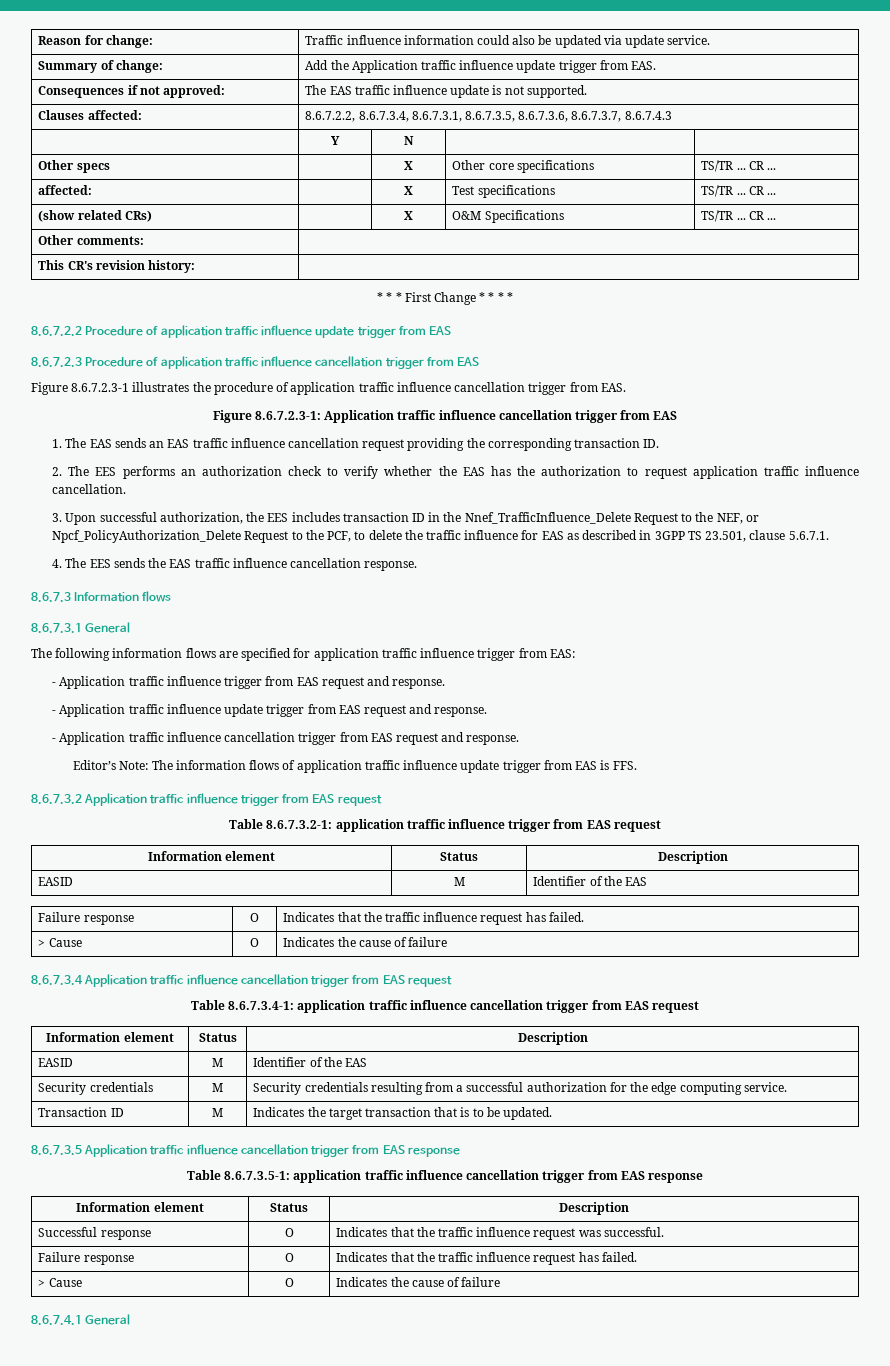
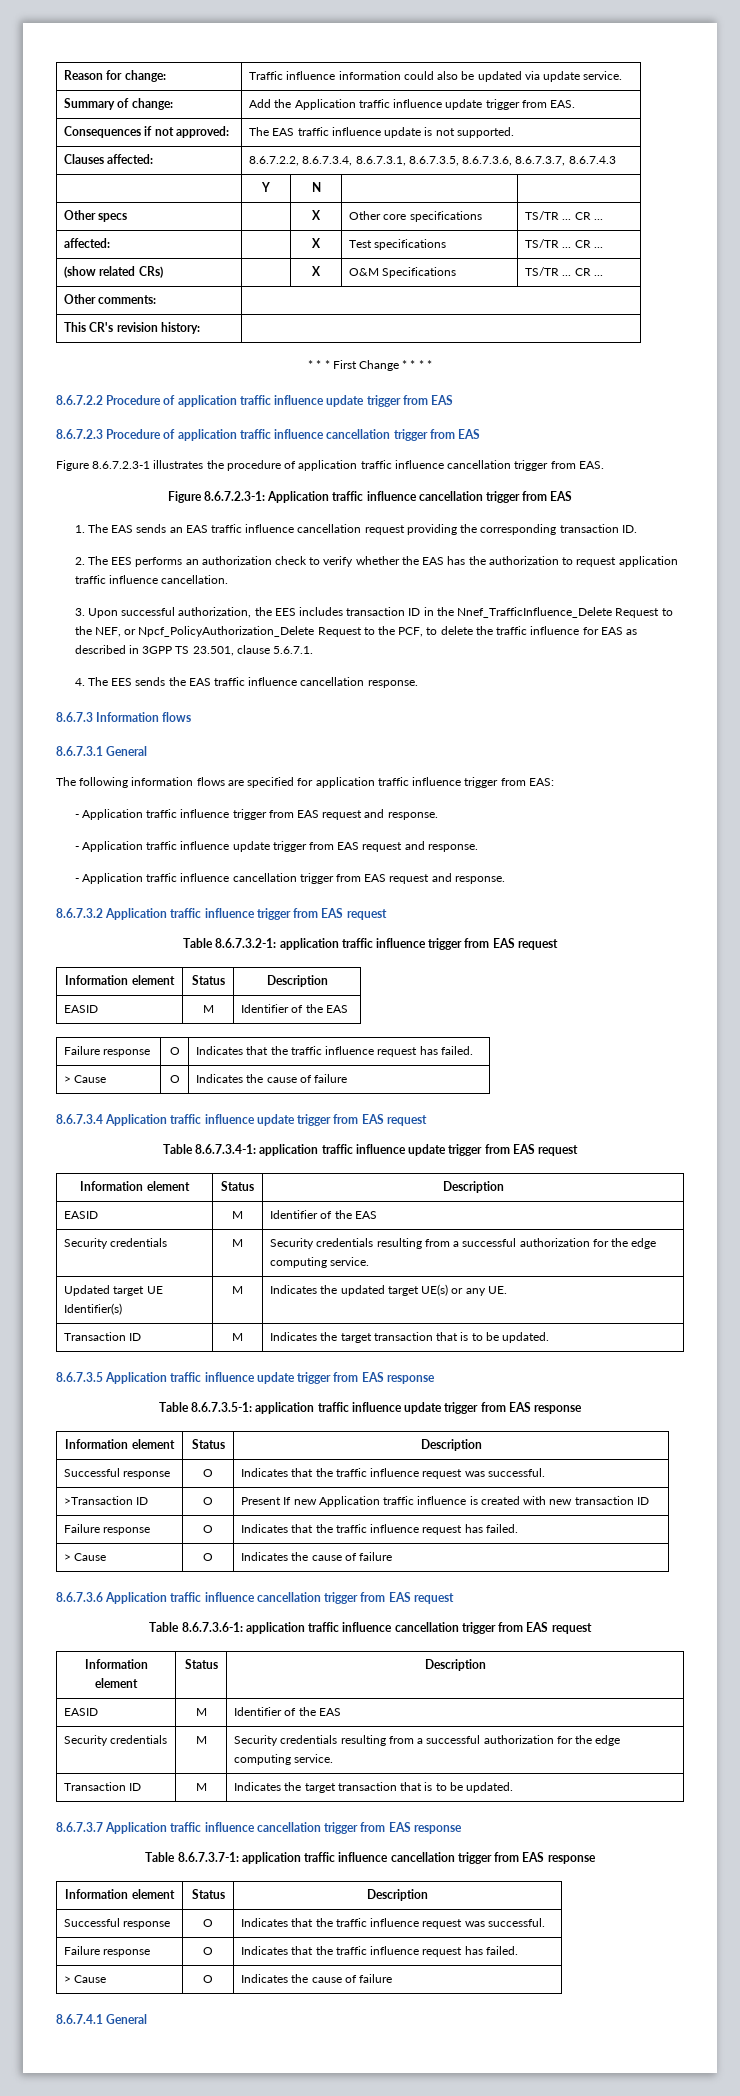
[73,760,637,773] // Editor’s Note: The information flows of application traffic influence update trigger from EAS is FFS. -> (505, 880) none
(238, 979) none -> [256,1114,427,1126] [162,1144,579,1156] [80,1181,190,1191] [221,1181,254,1191] [442,1181,504,1193] [64,1211,99,1219] [232,1211,243,1219] [270,1210,377,1219] [64,1238,168,1249] [232,1239,243,1247] [270,1238,657,1249] [270,1257,370,1268] [64,1285,163,1296] [64,1303,123,1315] [232,1286,243,1294] [270,1284,507,1296] [64,1332,142,1341] [232,1333,243,1341] [270,1332,550,1343] [56,1372,435,1384] [158,1402,583,1414] [65,1439,175,1449] [191,1439,225,1449] [420,1439,482,1451] [64,1468,171,1479] [203,1469,213,1477] [241,1468,545,1479] [64,1496,149,1505] [203,1497,213,1505] [241,1496,649,1507] [64,1524,151,1535] [203,1525,213,1533] [241,1524,518,1535] [64,1553,107,1561] [203,1553,213,1561] [241,1552,393,1561] [56,1592,255,1604] update trigger from EAS request // Table 8.6.7.3.4-1: application traffic influence update trigger from EAS request // Information element | Status | Description // EASID | M | Identifier of the EAS // Security credentials | M | Security credentials resulting from a successful authorization for the edge computing service. // Updated target UE Identifier(s) | M | Indicates the updated target UE(s) or any UE. // Transaction ID | M | Indicates the target transaction that is to be updated. // 8.6.7.3.5 Application traffic influence update trigger from EAS response // Table 8.6.7.3.5-1: application traffic influence update trigger from EAS response // Information element | Status | Description // Successful response | O | Indicates that the traffic influence request was successful. // >Transaction ID | O | Present If new Application traffic influence is created with new transaction ID // Failure response | O | Indicates that the traffic influence request has failed. // > Cause | O | Indicates the cause of failure // 8.6.7.3.6 Application traffic influence
[228,1001,295,1010] 8.6.7.3.4-1: -> [181,1622,243,1632] 8.6.7.3.6-1:
[31,1145,82,1155] 8.6.7.3.5 -> [56,1822,103,1832] 8.6.7.3.7
[224,1171,291,1180] 8.6.7.3.5-1: -> [177,1852,239,1862] 8.6.7.3.7-1:

